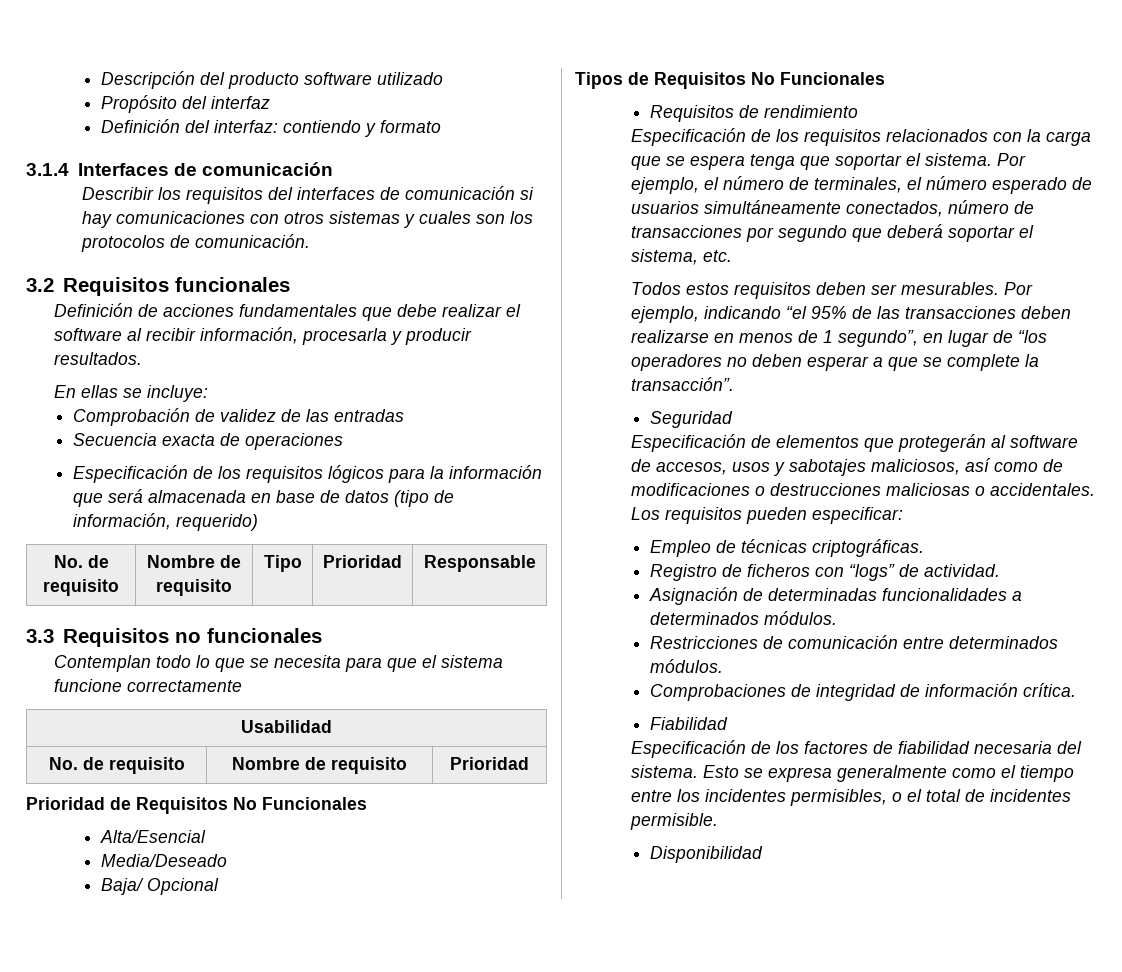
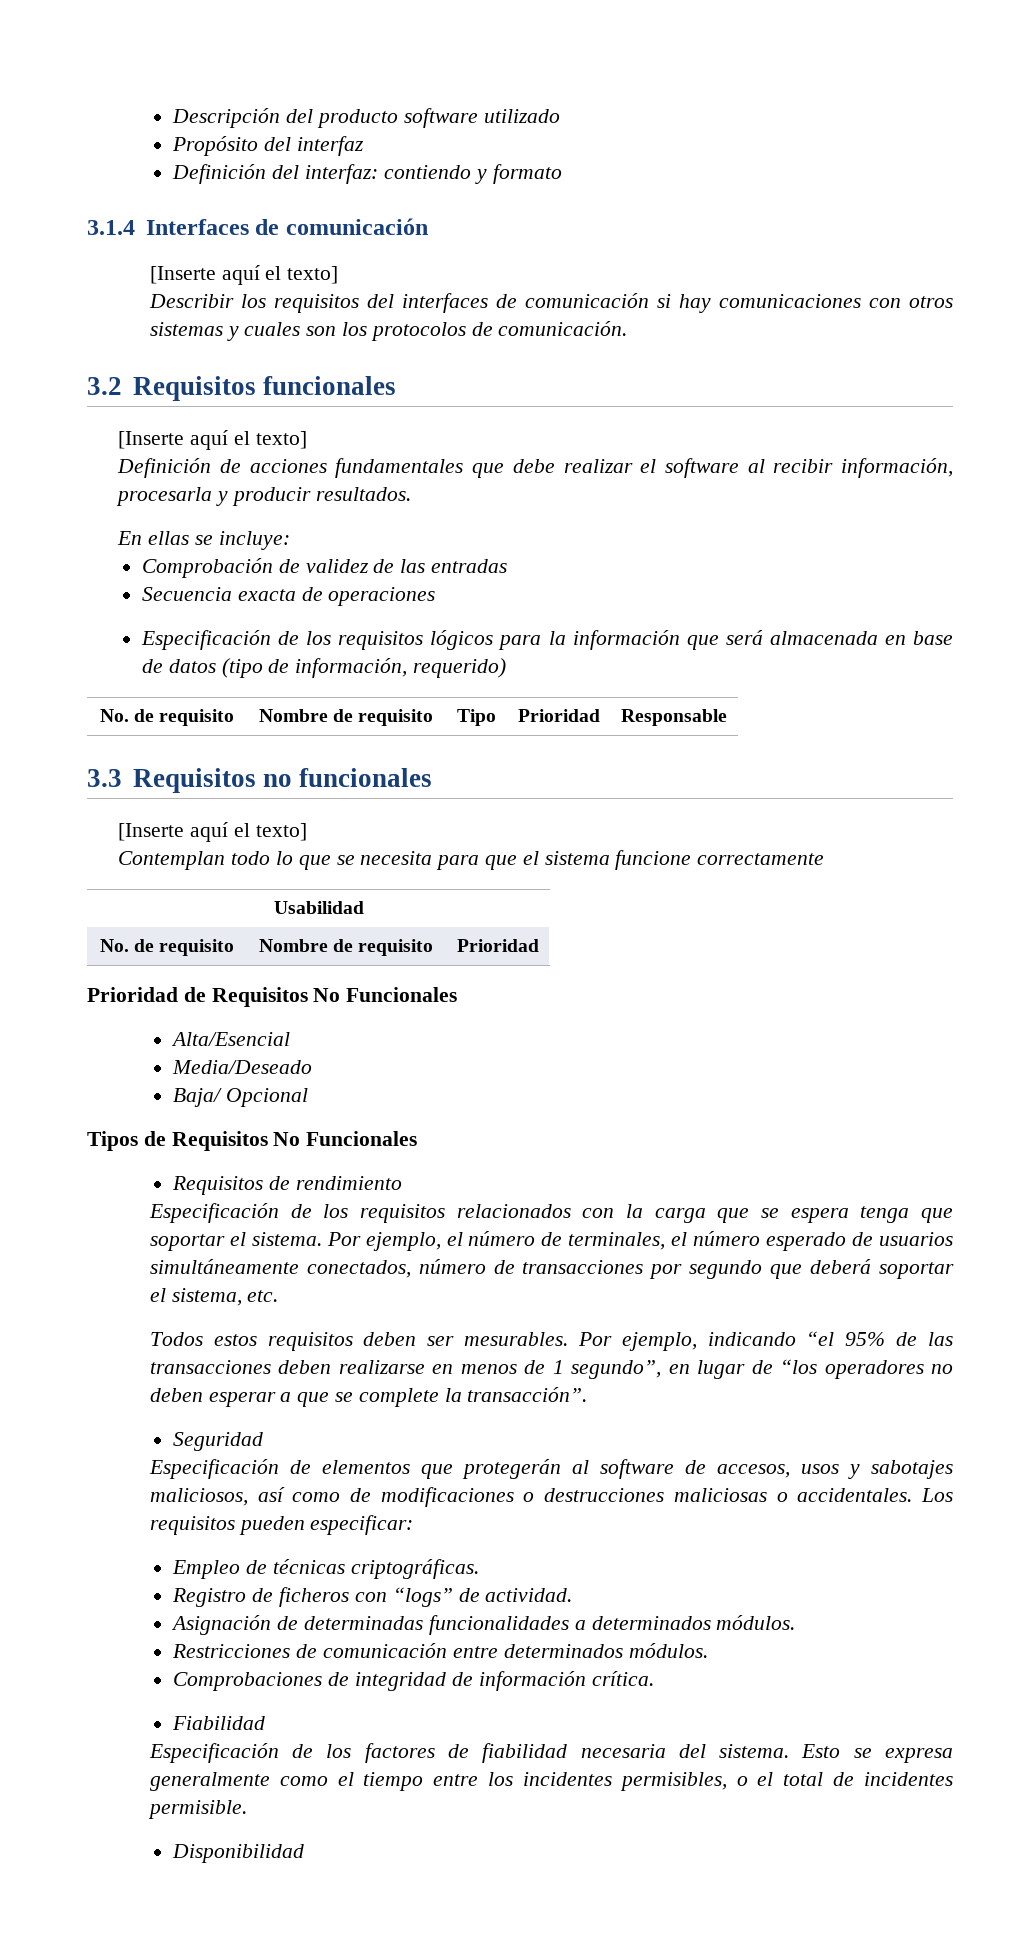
(334, 169) none -> [149,265,339,285] // [Inserte aquí el texto]
(290, 284) none -> [118,430,307,450] // [Inserte aquí el texto]
(322, 635) none -> [118,822,307,842] // [Inserte aquí el texto]

